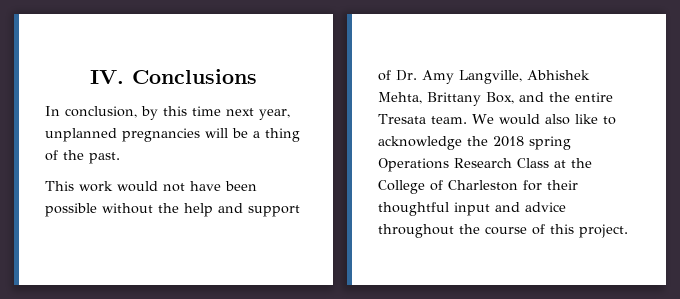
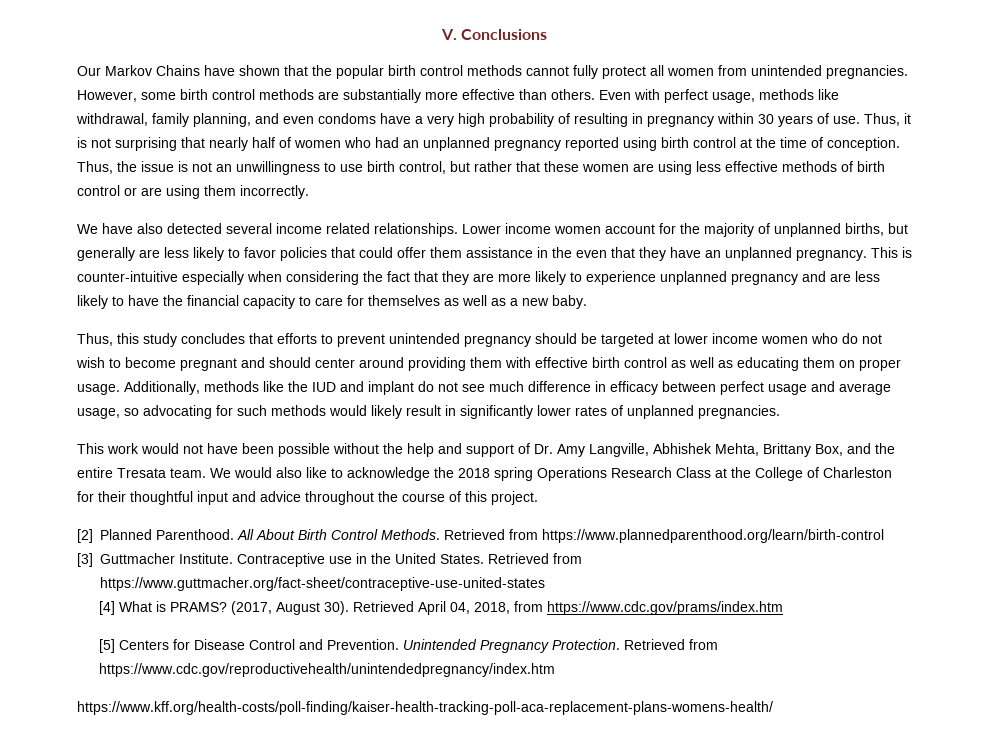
[90,70,124,84] IV. -> [440,29,457,40] V.
[45,106,290,120] [45,128,300,142] [45,150,120,164] In conclusion, by this time next year, unplanned pregnancies will be a thing of the past. -> [77,65,908,79] [77,89,839,103] [76,113,911,127] [77,137,900,151] [77,161,885,175] [77,185,309,199] [77,223,908,237] [77,247,912,261] [77,271,880,285] [77,295,587,309] [77,333,882,347] [76,357,901,371] [77,381,891,395] [77,405,780,419] Our Markov Chains have shown that the popular birth control methods cannot fully protect all women from unintended pregnancies. However, some birth control methods are substantially more effective than others. Even with perfect usage, methods like withdrawal, family planning, and even condoms have a very high probability of resulting in pregnancy within 30 years of use. Thus, it is not surprising that nearly half of women who had an unplanned pregnancy reported using birth control at the time of conception. Thus, the issue is not an unwillingness to use birth control, but rather that these women are using less effective methods of birth control or are using them incorrectly. // We have also detected several income related relationships. Lower income women account for the majority of unplanned births, but generally are less likely to favor policies that could offer them assistance in the even that they have an unplanned pregnancy. This is counter-intuitive especially when considering the fact that they are more likely to experience unplanned pregnancy and are less likely to have the financial capacity to care for themselves as well as a new baby. // Thus, this study concludes that efforts to prevent unintended pregnancy should be targeted at lower income women who do not wish to become pregnant and should center around providing them with effective birth control as well as educating them on proper usage. Additionally, methods like the IUD and implant do not see much difference in efficacy between perfect usage and average usage, so advocating for such methods would likely result in significantly lower rates of unplanned pregnancies.
(628, 231) none -> [77,529,884,543] [77,553,582,567] [100,577,545,591] [99,601,784,615] [99,639,719,653] [99,663,556,677] [77,701,773,715] // [2] Planned Parenthood. All About Birth Control Methods. Retrieved from https://www.plannedparenthood.org/learn/birth-control // [3] Guttmacher Institute. Contraceptive use in the United States. Retrieved from https://www.guttmacher.org/fact-sheet/contraceptive-use-united-states // [4] What is PRAMS? (2017, August 30). Retrieved April 04, 2018, from https://www.cdc.gov/prams/index.htm // [5] Centers for Disease Control and Prevention. Unintended Pregnancy Protection. Retrieved from https://www.cdc.gov/reproductivehealth/unintendedpregnancy/index.htm // https://www.kff.org/health-costs/poll-finding/kaiser-health-tracking-poll-aca-replacement-plans-womens-health/

